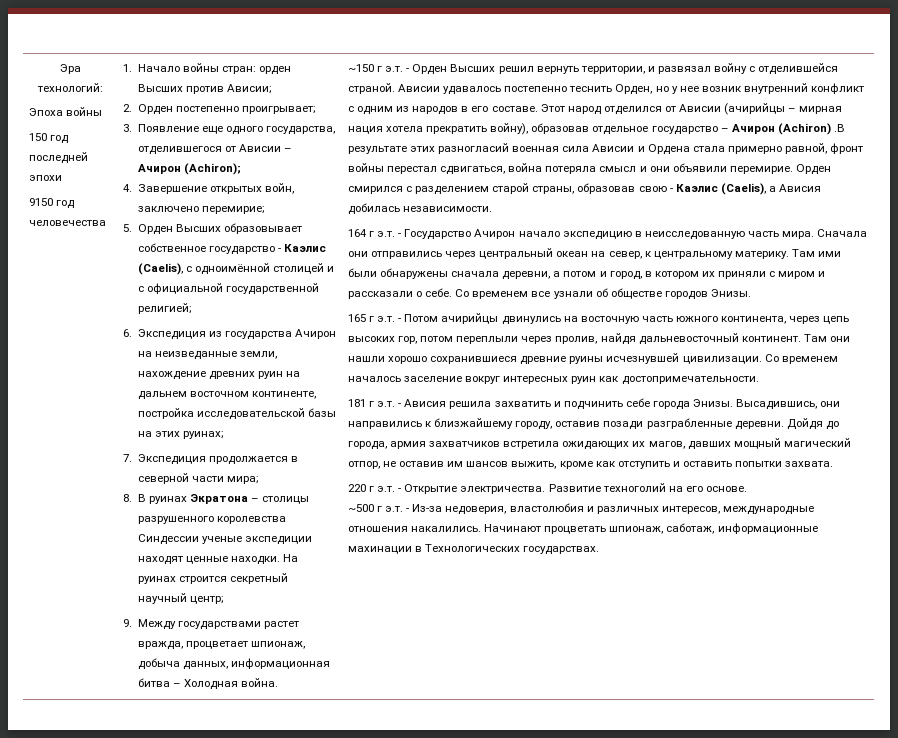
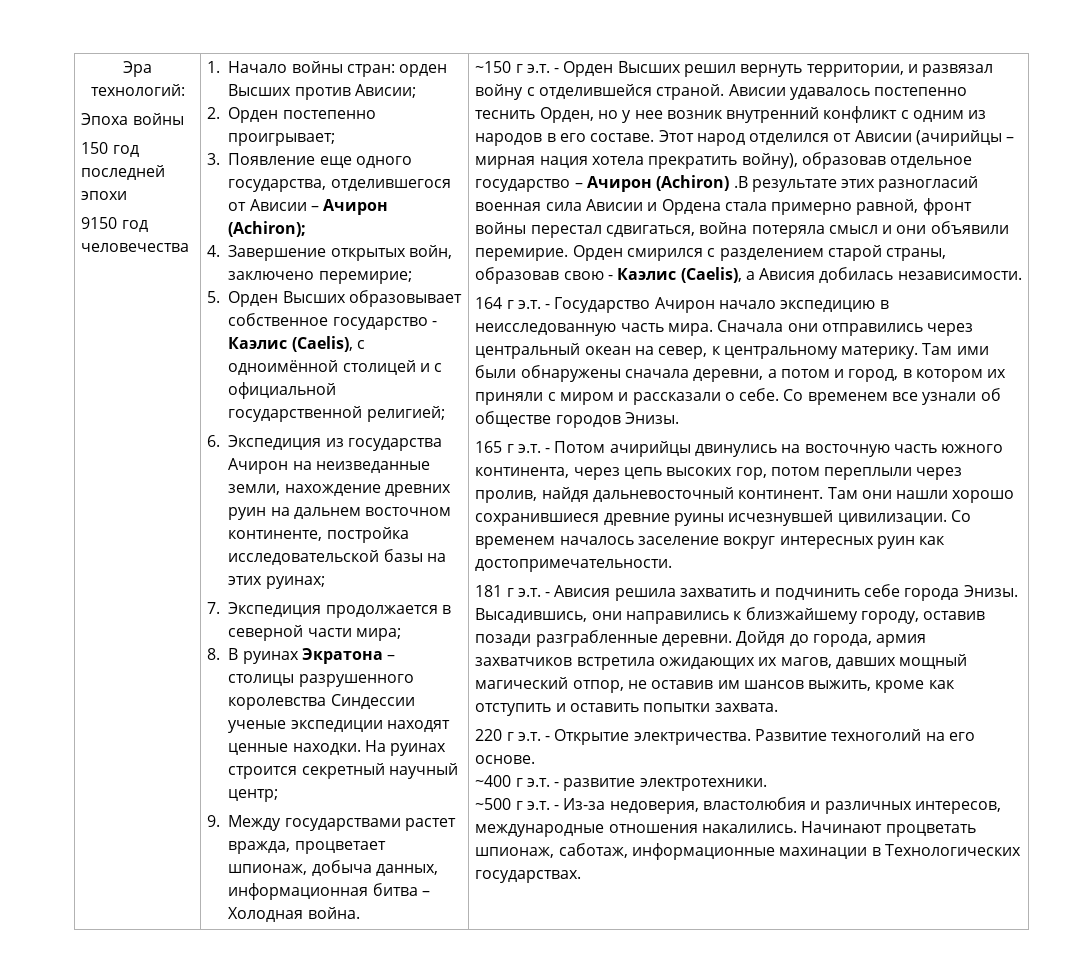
(747, 489) none -> [475,775,767,791] // ~400 г э.т. - развитие электротехники.

